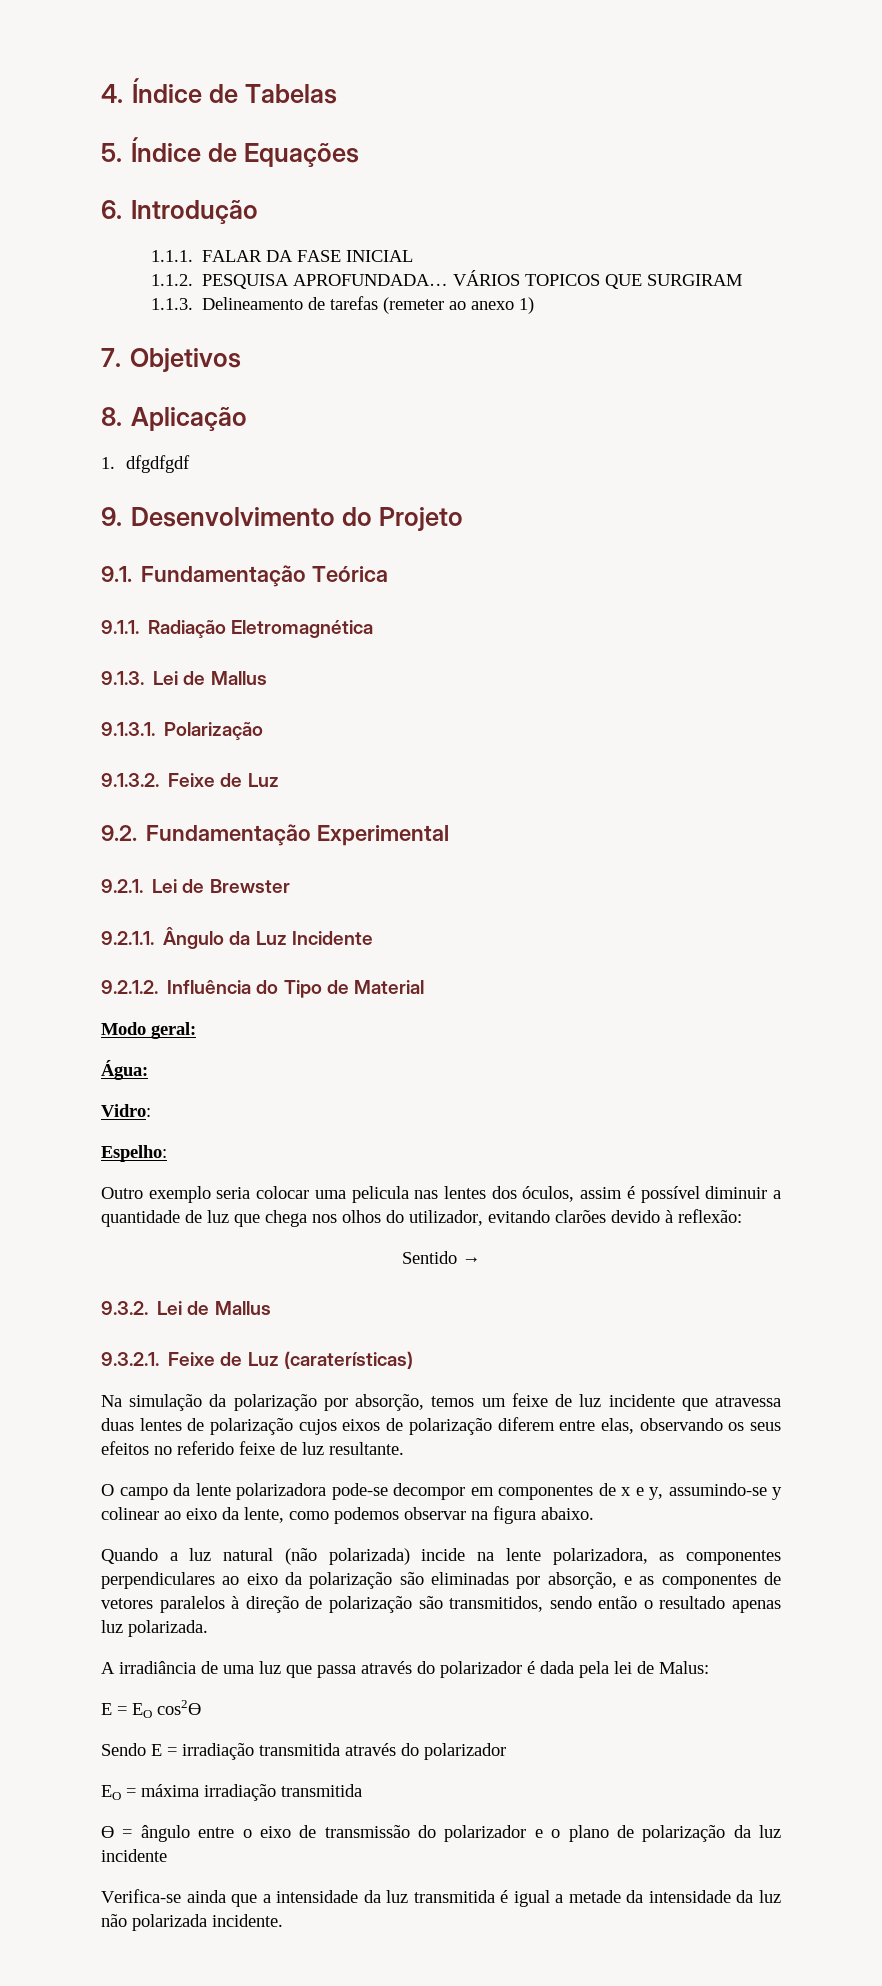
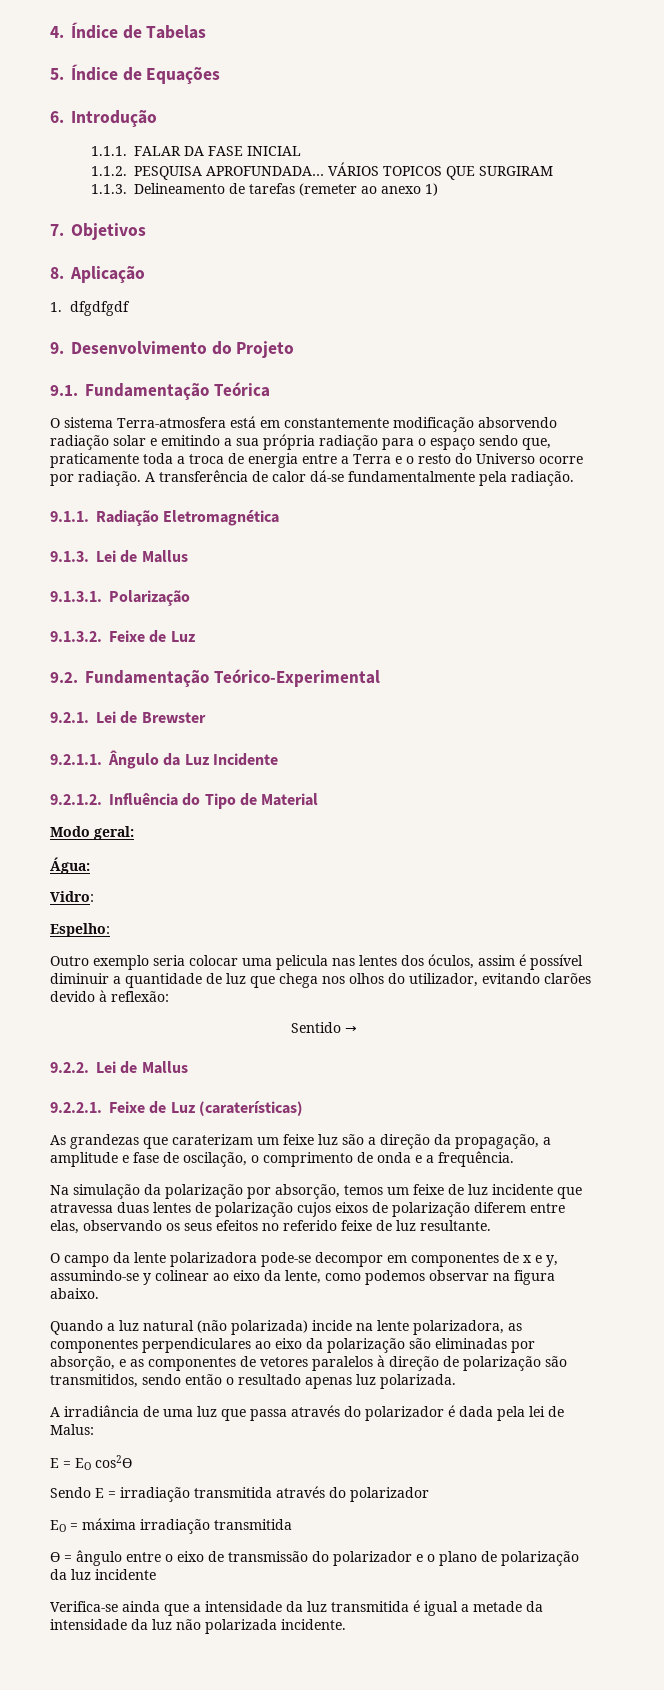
(389, 574) none -> [50,416,557,432] [50,434,551,450] [50,453,583,468] [50,470,574,486] // O sistema Terra-atmosfera está em constantemente modificação absorvendo radiação solar e emitindo a sua própria radiação para o espaço sendo que, praticamente toda a troca de energia entre a Terra e o resto do Universo ocorre por radiação. A transferência de calor dá-se fundamentalmente pela radiação.
[317,825,450,846] Experimental -> [213,669,380,687] Teórico-Experimental
[101,1301,271,1315] [101,1352,159,1366] 9.3.2. Lei de Mallus // 9.3.2.1. -> [50,1061,188,1074] [50,1102,102,1113] 9.2.2. Lei de Mallus // 9.2.2.1.
(413, 1360) none -> [50,1134,551,1149] [50,1151,514,1167] // As grandezas que caraterizam um feixe luz são a direção da propagação, a amplitude e fase de oscilação, o comprimento de onda e a frequência.

